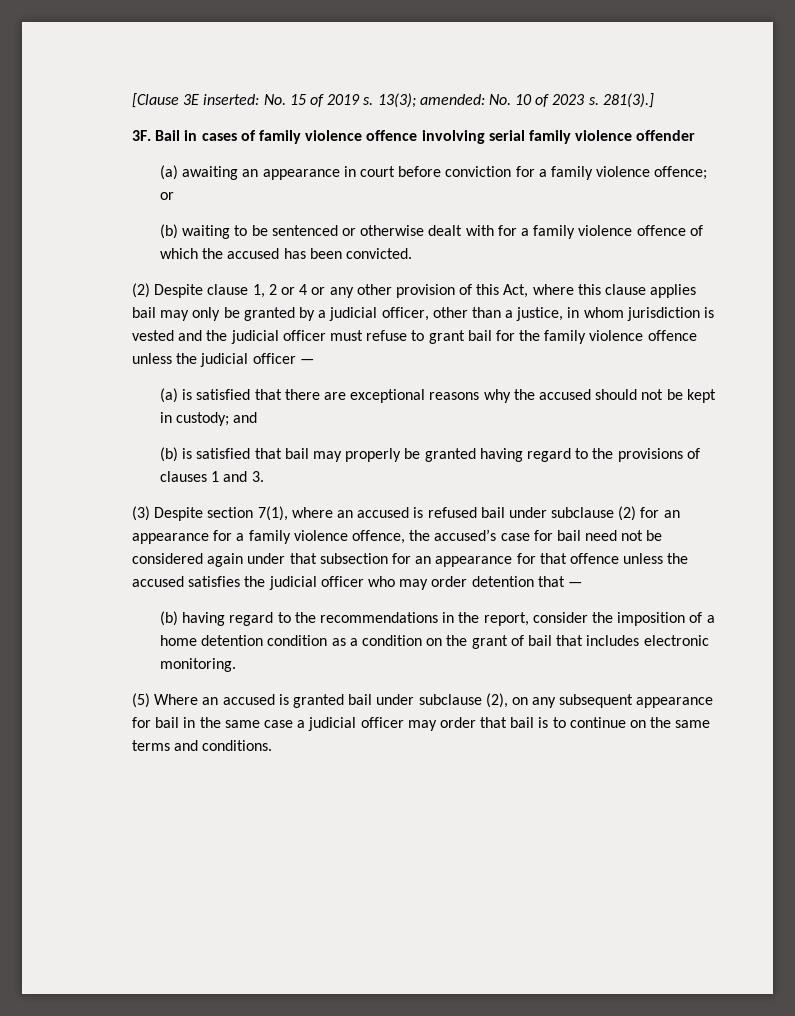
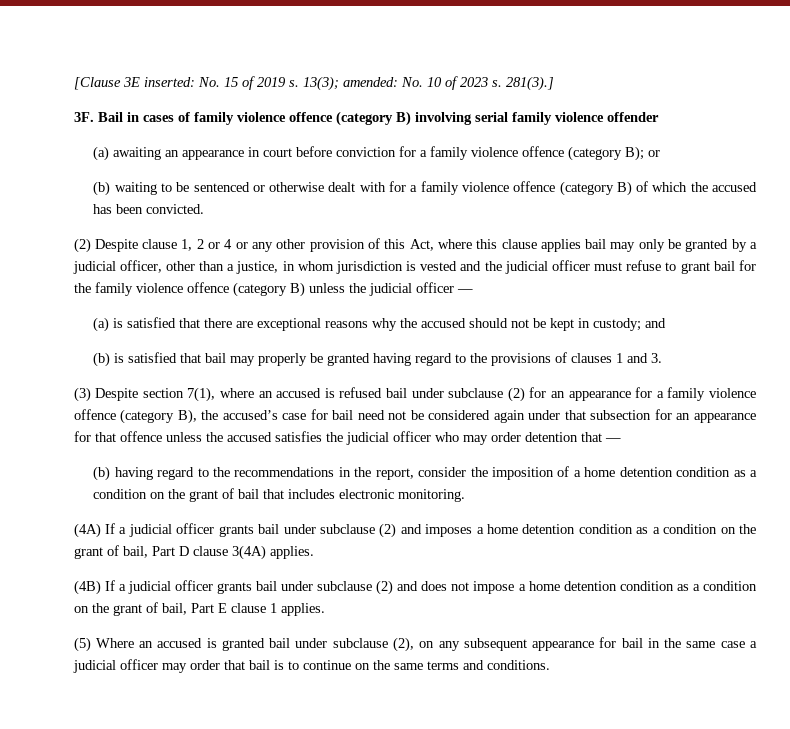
(418, 135) none -> [335,111,411,126] (category B)
[654,166,708,180] offence; -> [522,146,645,161] offence (category B);
(686, 230) none -> [559,181,632,196] (category B)
(697, 335) none -> [232,282,305,297] (category B)
[352,530,406,544] offence, -> [73,409,197,424] offence (category B),
(237, 665) none -> [73,523,757,538] [73,545,314,560] [73,580,757,595] [73,602,325,616] // (4A) If a judicial officer grants bail under subclause (2) and imposes a home detention condition as a condition on the grant of bail, Part D clause 3(4A) applies. // (4B) If a judicial officer grants bail under subclause (2) and does not impose a home detention condition as a condition on the grant of bail, Part E clause 1 applies.

